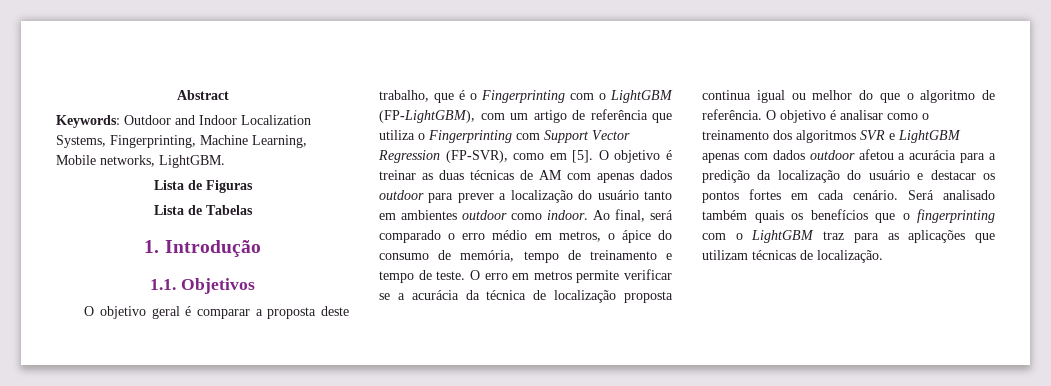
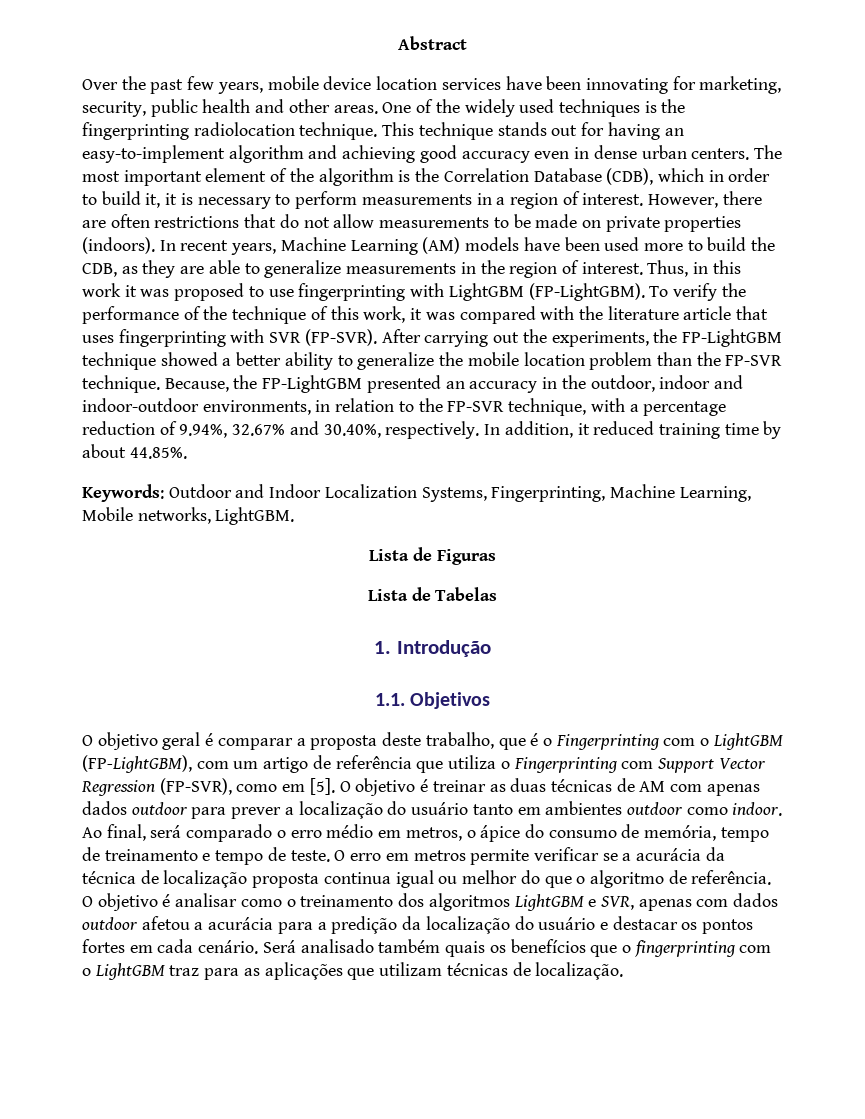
(229, 95) none -> [82,76,782,94] [82,99,686,117] [82,122,684,140] [82,145,782,163] [82,168,771,186] [82,191,762,209] [82,214,742,232] [82,237,776,255] [82,260,741,278] [82,283,746,301] [82,306,769,324] [82,329,782,347] [82,352,783,370] [82,375,743,393] [82,398,727,416] [82,421,782,439] [82,444,187,459] // Over the past few years, mobile device location services have been innovating for marketing, security, public health and other areas. One of the widely used techniques is the fingerprinting radiolocation technique. This technique stands out for having an easy-to-implement algorithm and achieving good accuracy even in dense urban centers. The most important element of the algorithm is the Correlation Database (CDB), which in order to build it, it is necessary to perform measurements in a region of interest. However, there are often restrictions that do not allow measurements to be made on private properties (indoors). In recent years, Machine Learning (AM) models have been used more to build the CDB, as they are able to generalize measurements in the region of interest. Thus, in this work it was proposed to use fingerprinting with LightGBM (FP-LightGBM). To verify the performance of the technique of this work, it was compared with the literature article that uses fingerprinting with SVR (FP-SVR). After carrying out the experiments, the FP-LightGBM technique showed a better ability to generalize the mobile location problem than the FP-SVR technique. Because, the FP-LightGBM presented an accuracy in the outdoor, indoor and indoor-outdoor environments, in relation to the FP-SVR technique, with a percentage reduction of 9.94%, 32.67% and 30.40%, respectively. In addition, it reduced training time by about 44.85%.
[860,130,961,143] SVR e LightGBM -> [513,894,634,911] LightGBM e SVR,

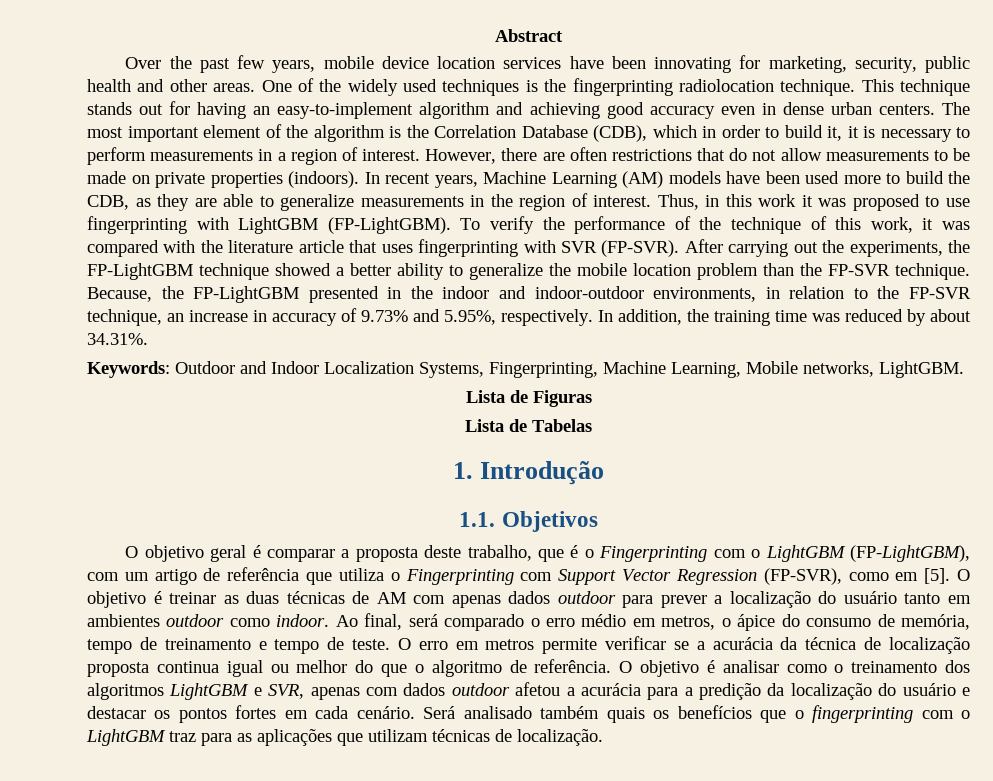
[445,375,655,393] an accuracy in the outdoor, -> [387,286,433,299] in the
[590,398,727,416] [82,421,759,439] with a percentage reduction of 9.94%, 32.67% and 30.40%, respectively. In addition, it reduced training time -> [167,308,903,326] an increase in accuracy of 9.73% and 5.95%, respectively. In addition, the training time was reduced
[129,447,187,459] 44.85%. -> [87,333,148,345] 34.31%.

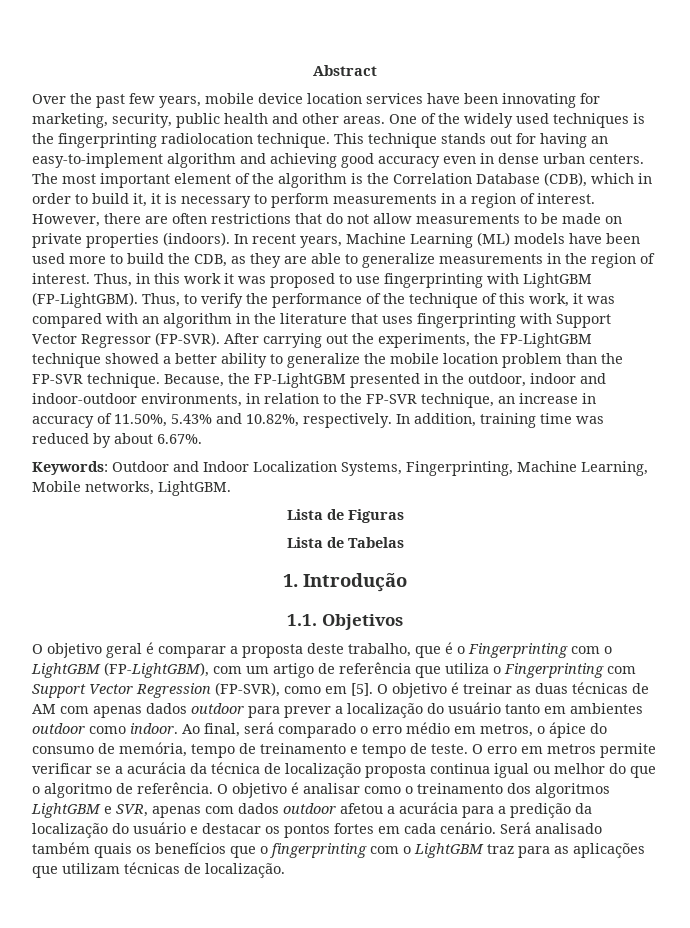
[622,171,663,188] (AM) -> [477,232,510,246] (ML)
[460,218,481,230] To -> [142,293,197,307] Thus, to
(196, 246) none -> [142,313,250,328] an algorithm in
[298,240,344,253] article -> (347, 318) none
[560,241,597,253] SVR -> [556,314,611,328] [32,334,151,348] Support Vector Regressor
(433, 292) none -> [468,373,526,387] outdoor,
[361,309,496,325] 9.73% and 5.95%, -> [114,413,299,427] 11.50%, 5.43% and 10.82%,
[687,309,709,322] the -> (476, 420) none
[87,333,148,345] 34.31%. -> [157,434,202,444] 6.67%.

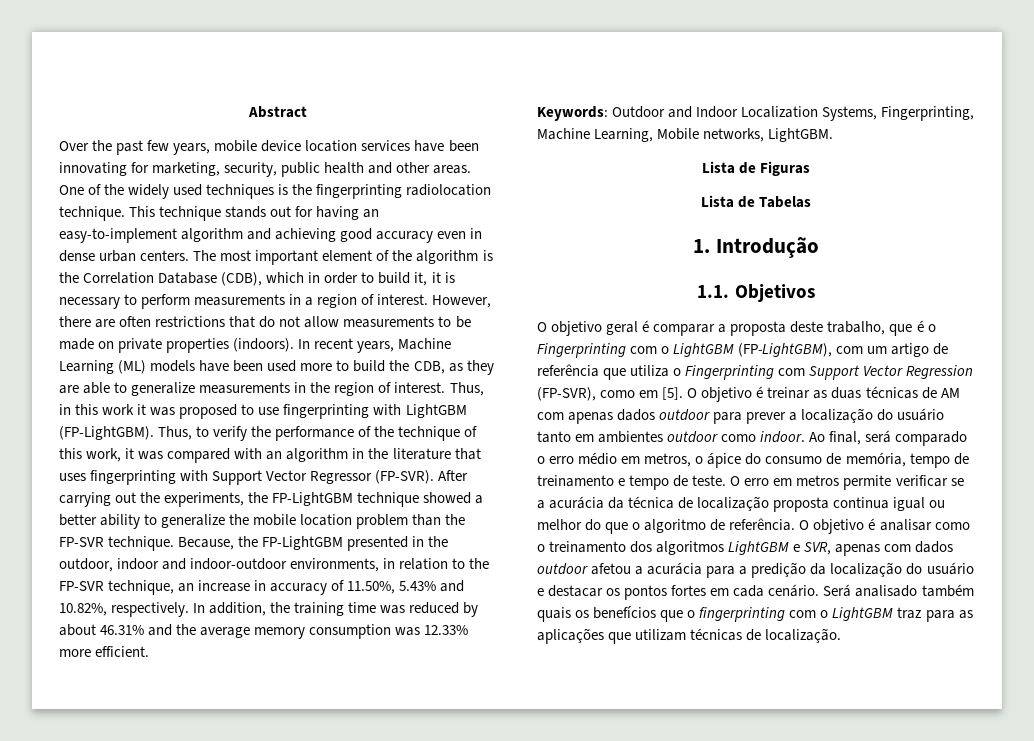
(476, 420) none -> [270,602,291,613] the
[157,434,202,444] 6.67%. -> [100,624,469,639] [59,646,150,657] 46.31% and the average memory consumption was 12.33% more efficient.

